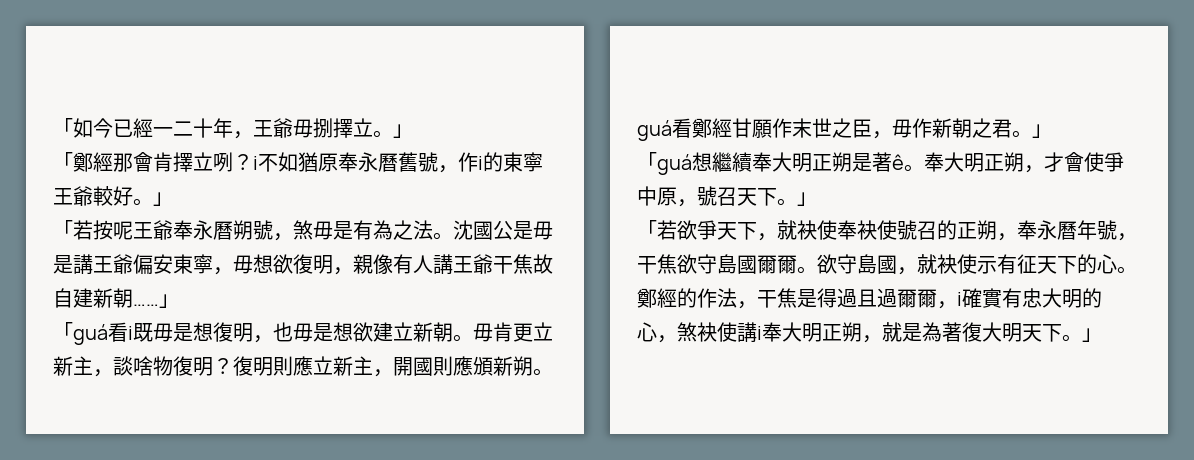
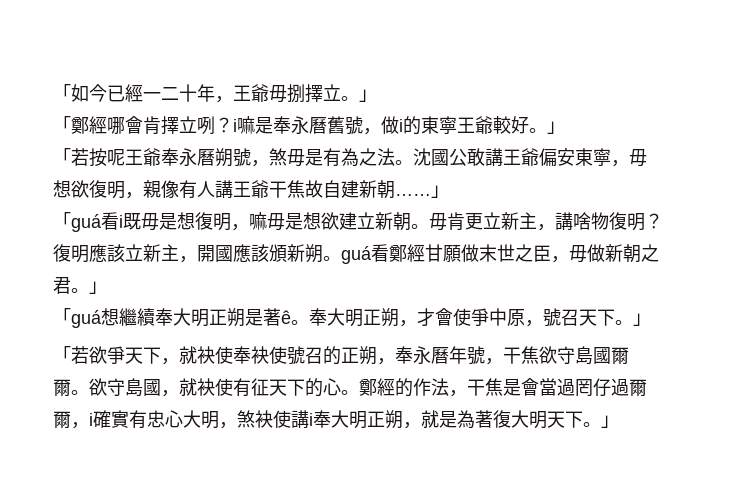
[113,153,133,172] 那 -> [107,116,125,135] 哪
[258,152,338,172] 不如猶原 -> [237,116,273,134] 嘛是
[458,152,478,172] 作 -> [381,116,399,134] 做
[513,221,553,240] [53,255,73,274] 是毋是 -> [467,148,485,166] 敢
[273,322,293,342] 也 -> [249,212,267,230] 嘛
[113,356,133,376] 談 -> [555,212,573,230] 講
[273,356,313,376] 則應 -> [89,244,125,262] 應該
[433,356,473,376] 則應 -> [233,244,269,262] 應該
[772,118,792,138] 作 -> [461,244,479,262] 做
[912,118,932,138] 作 -> [587,244,605,262] 做
[977,256,997,274] 示 -> (233, 387) none
[817,288,877,308] 得過且 -> [521,378,611,397] 會當過罔仔
[1042,288,1102,308] [637,322,657,342] 大明的心 -> [165,410,219,429] 心大明

